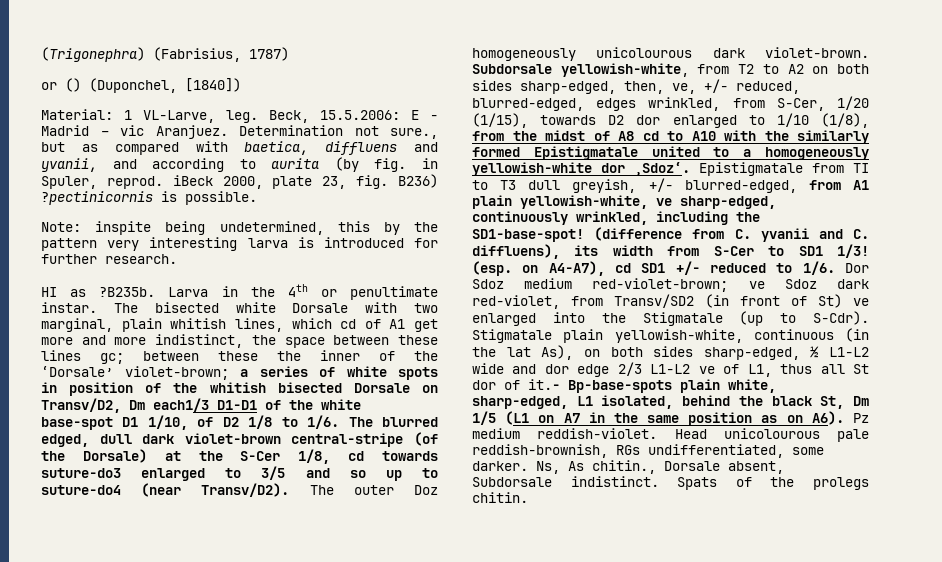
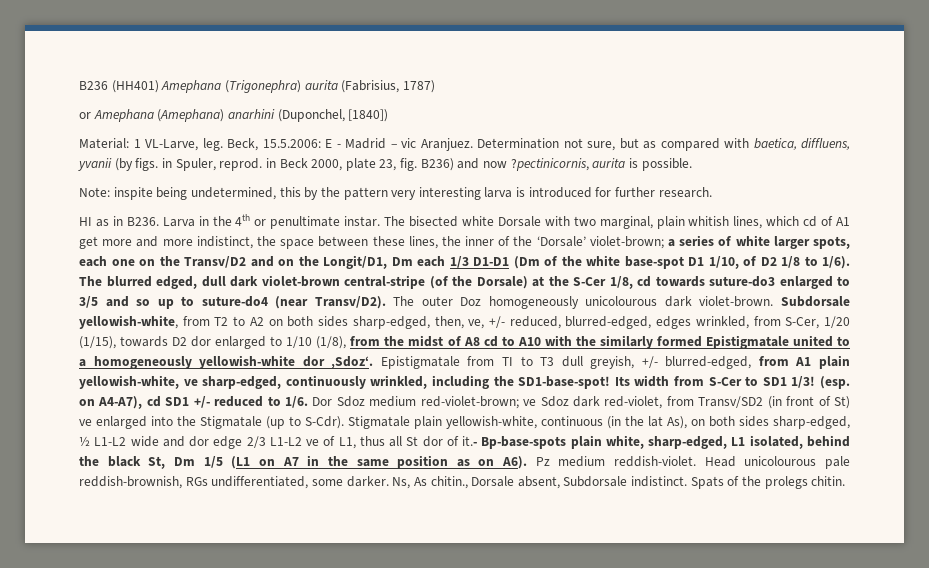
[41,47,145,62] (Trigonephra) -> [79,80,338,93] B236 (HH401) Amephana (Trigonephra) aurita
[65,78,81,92] () -> [93,109,275,122] Amephana (Amephana) anarhini
[390,128,438,139] sure., -> [587,141,615,151] sure,
[325,141,438,155] [41,157,407,172] diffluens and yvanii, and according to aurita (by fig. -> [801,138,850,150] [78,158,159,171] diffluens, yvanii (by figs.
[172,175,213,186] iBeck -> [265,158,308,168] in Beck
[41,191,153,205] ?pectinicornis -> [457,158,626,171] and now ?pectinicornis, aurita
[99,287,156,297] ?B235b. -> [112,216,159,226] in B236.
[41,350,258,364] lines gc; between these -> [408,236,438,249] lines,
[398,367,438,380] [41,382,438,396] [41,398,257,413] spots in position of the whitish bisected Dorsale on Transv/D2, Dm each1/3 D1-D1 -> [773,236,850,249] [79,255,540,269] larger spots, each one on the Transv/D2 and on the Longit/D1, Dm each 1/3 D1-D1 (Dm
[307,415,340,429] 1/6. -> [822,256,850,269] 1/6).
[594,227,869,242] [472,244,599,259] (difference from C. yvanii and C. diffluens), its -> [614,376,630,386] Its

